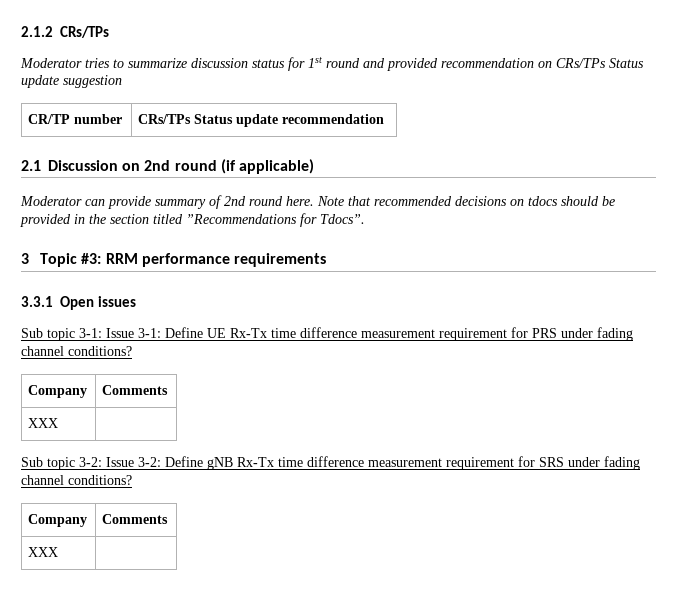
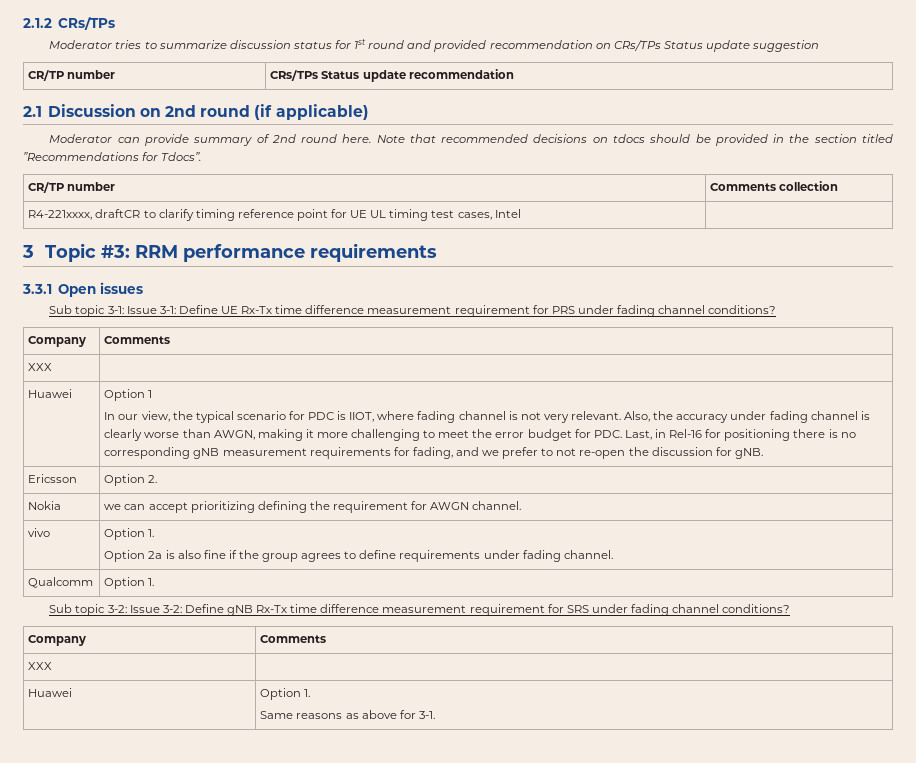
(365, 219) none -> [28,182,116,193] [710,181,839,191] [28,209,521,221] // CR/TP number | Comments collection // R4-221xxxx, draftCR to clarify timing reference point for UE UL timing test cases, Intel |
(59, 423) none -> [28,389,73,398] [104,389,153,401] [104,411,870,423] [104,429,856,441] [104,447,763,459] [28,474,78,483] [104,474,158,486] [28,501,62,510] [104,501,522,513] [28,528,51,537] [104,528,155,540] [104,550,613,562] [28,577,94,588] [104,577,155,589] // Huawei | Option 1 // In our view, the typical scenario for PDC is IIOT, where fading channel is not very relevant. Also, the accuracy under fading channel is clearly worse than AWGN, making it more challenging to meet the error budget for PDC. Last, in Rel-16 for positioning there is no corresponding gNB measurement requirements for fading, and we prefer to not re-open the discussion for gNB. // Ericsson | Option 2. // Nokia | we can accept prioritizing defining the requirement for AWGN channel. // vivo | Option 1. // Option 2a is also fine if the group agrees to define requirements under fading channel. // Qualcomm | Option 1.
(59, 552) none -> [28,688,73,697] [260,688,311,700] [260,710,435,719] // Huawei | Option 1. // Same reasons as above for 3-1.

